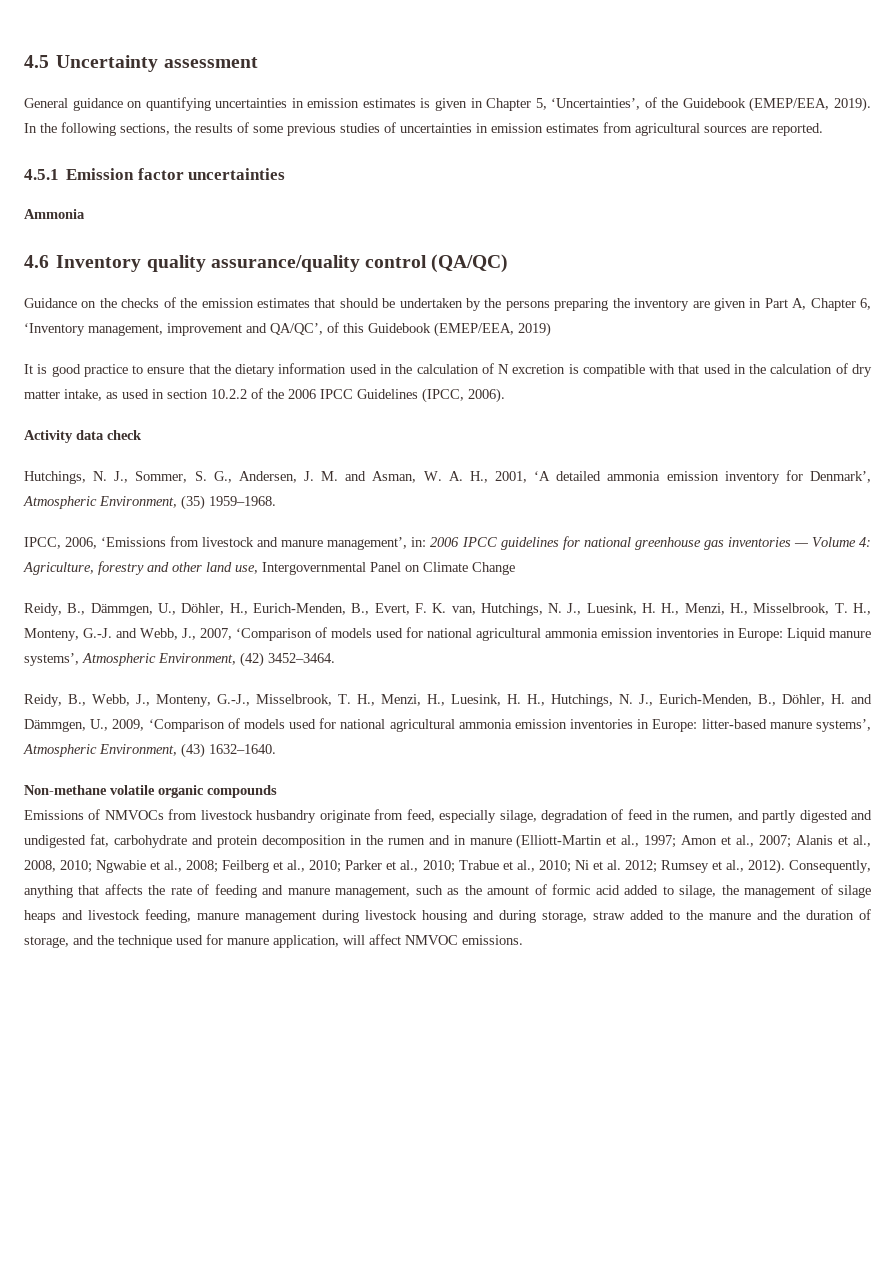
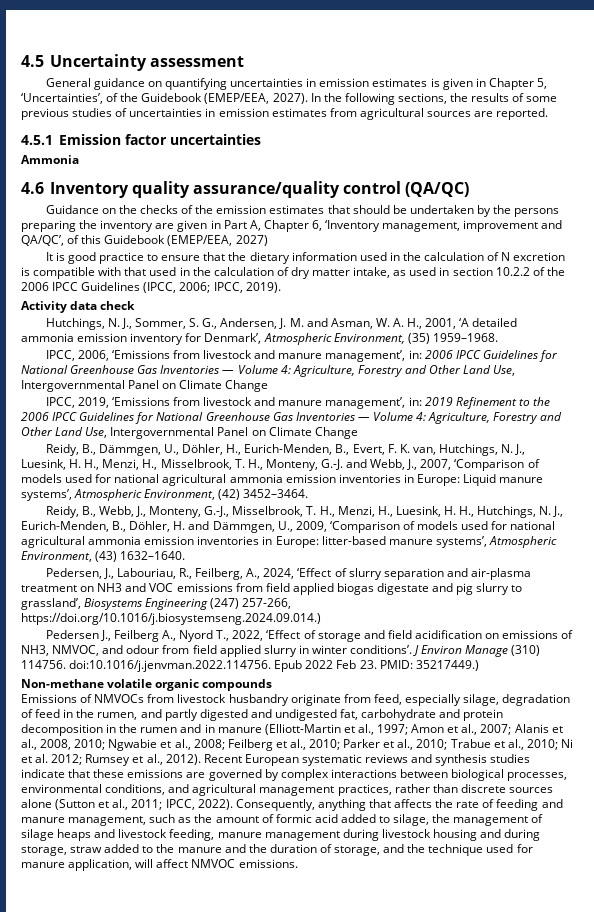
[833,97,871,112] 2019). -> [272,93,308,104] 2027).
[518,322,551,337] 2019) -> [235,235,268,246] 2027)
[468,388,505,403] 2006). -> [179,282,281,293] 2006; IPCC, 2019).
[500,536,872,550] [23,561,258,575] guidelines for national greenhouse gas inventories — Volume 4: Agriculture, forestry and other land use, -> [482,350,559,362] [21,365,516,377] [21,380,269,392] [45,397,551,409] [21,412,563,424] [21,427,108,438] Guidelines for National Greenhouse Gas Inventories — Volume 4: Agriculture, Forestry and Other Land Use, Intergovernmental Panel on Climate Change // IPCC, 2019, ‘Emissions from livestock and manure management’, in: 2019 Refinement to the 2006 IPCC Guidelines for National Greenhouse Gas Inventories — Volume 4: Agriculture, Forestry and Other Land Use,
(276, 749) none -> [45,568,532,580] [21,583,523,595] [21,598,292,610] [21,613,321,625] [45,630,574,642] [21,645,541,657] [21,660,479,672] // Pedersen, J., Labouriau, R., Feilberg, A., 2024, ‘Effect of slurry separation and air-plasma treatment on NH3 and VOC emissions from field applied biogas digestate and pig slurry to grassland’, Biosystems Engineering (247) 257-266, https://doi.org/10.1016/j.biosystemseng.2024.09.014.) // Pedersen J., Feilberg A., Nyord T., 2022, ‘Effect of storage and field acidification on emissions of NH3, NMVOC, and odour from field applied slurry in winter conditions’. J Environ Manage (310) 114756. doi:10.1016/j.jenvman.2022.114756. Epub 2022 Feb 23. PMID: 35217449.)
(785, 866) none -> [203,754,531,766] [21,769,568,781] [21,784,553,796] [21,799,233,810] Recent European systematic reviews and synthesis studies indicate that these emissions are governed by complex interactions between biological processes, environmental conditions, and agricultural management practices, rather than discrete sources alone (Sutton et al., 2011; IPCC, 2022).

